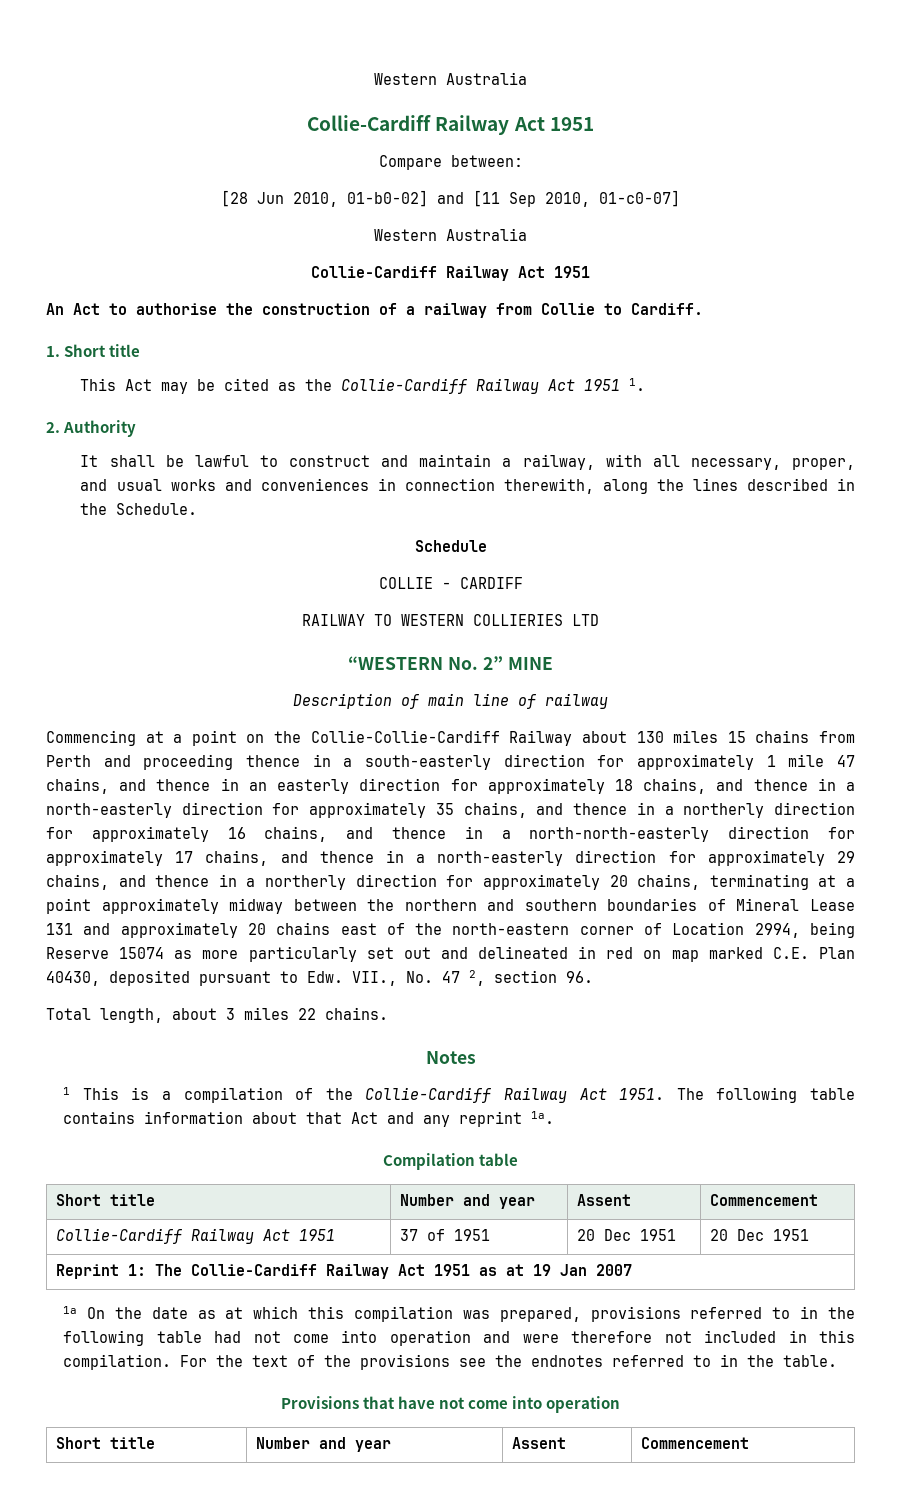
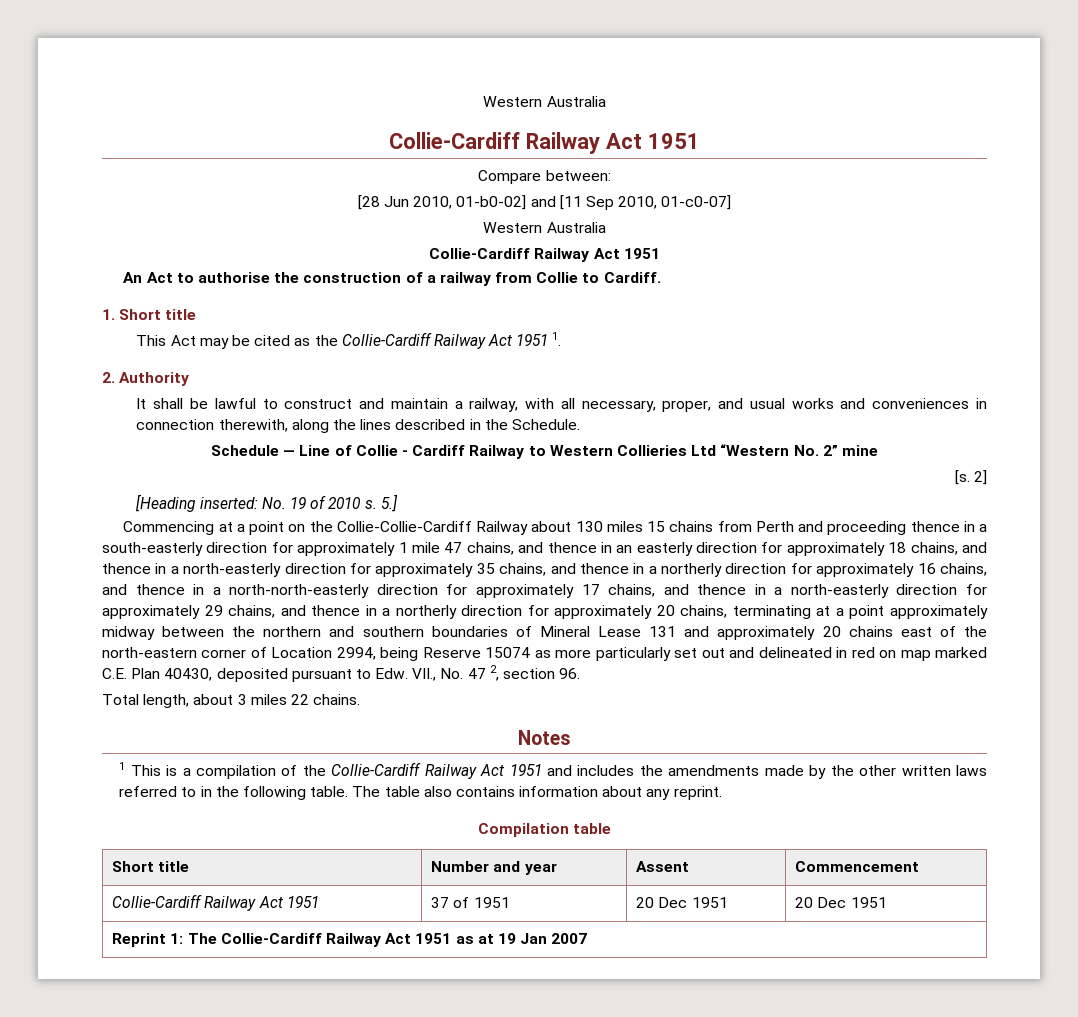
[378,577,523,589] [302,614,599,626] [348,656,553,670] [293,693,608,709] // COLLIE - CARDIFF // RAILWAY TO WESTERN COLLIERIES LTD // “WESTERN No. 2” MINE // Description of main line of railway -> [283,444,878,459] [954,470,987,485] [136,494,398,512] — Line of Collie - Cardiff Railway to Western Collieries Ltd “Western No. 2” mine // [s. 2] // [Heading inserted: No. 19 of 2010 s. 5.]
[619,1087,855,1103] [63,1111,555,1127] 1951. The following table contains information about that Act and any reprint 1a. -> [509,764,987,779] [119,786,722,800] 1951 and includes the amendments made by the other written laws referred to in the following table. The table also contains information about any reprint.
[63,1306,856,1322] [63,1330,855,1346] [63,1354,838,1370] [280,1396,621,1413] [55,1437,155,1449] [255,1437,391,1452] [511,1437,566,1449] [640,1437,749,1449] // 1a On the date as at which this compilation was prepared, provisions referred to in the following table had not come into operation and were therefore not included in this compilation. For the text of the provisions see the endnotes referred to in the table. // Provisions that have not come into operation // Short title | Number and year | Assent | Commencement -> (588, 938) none

